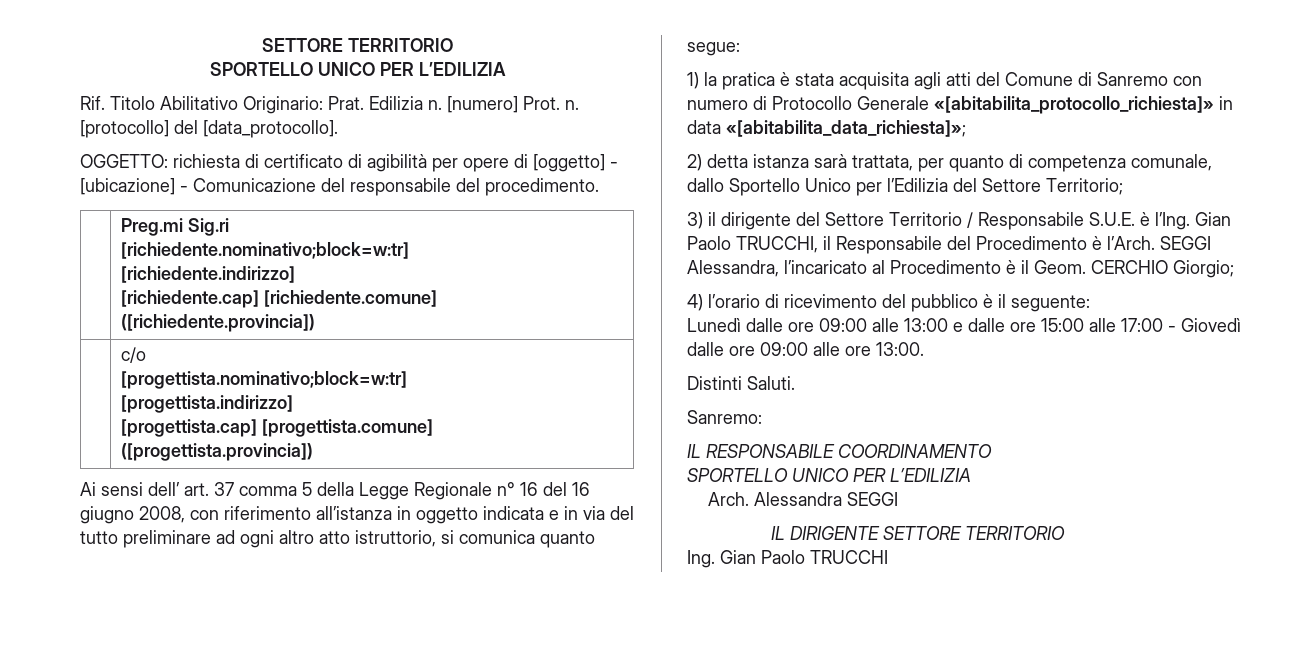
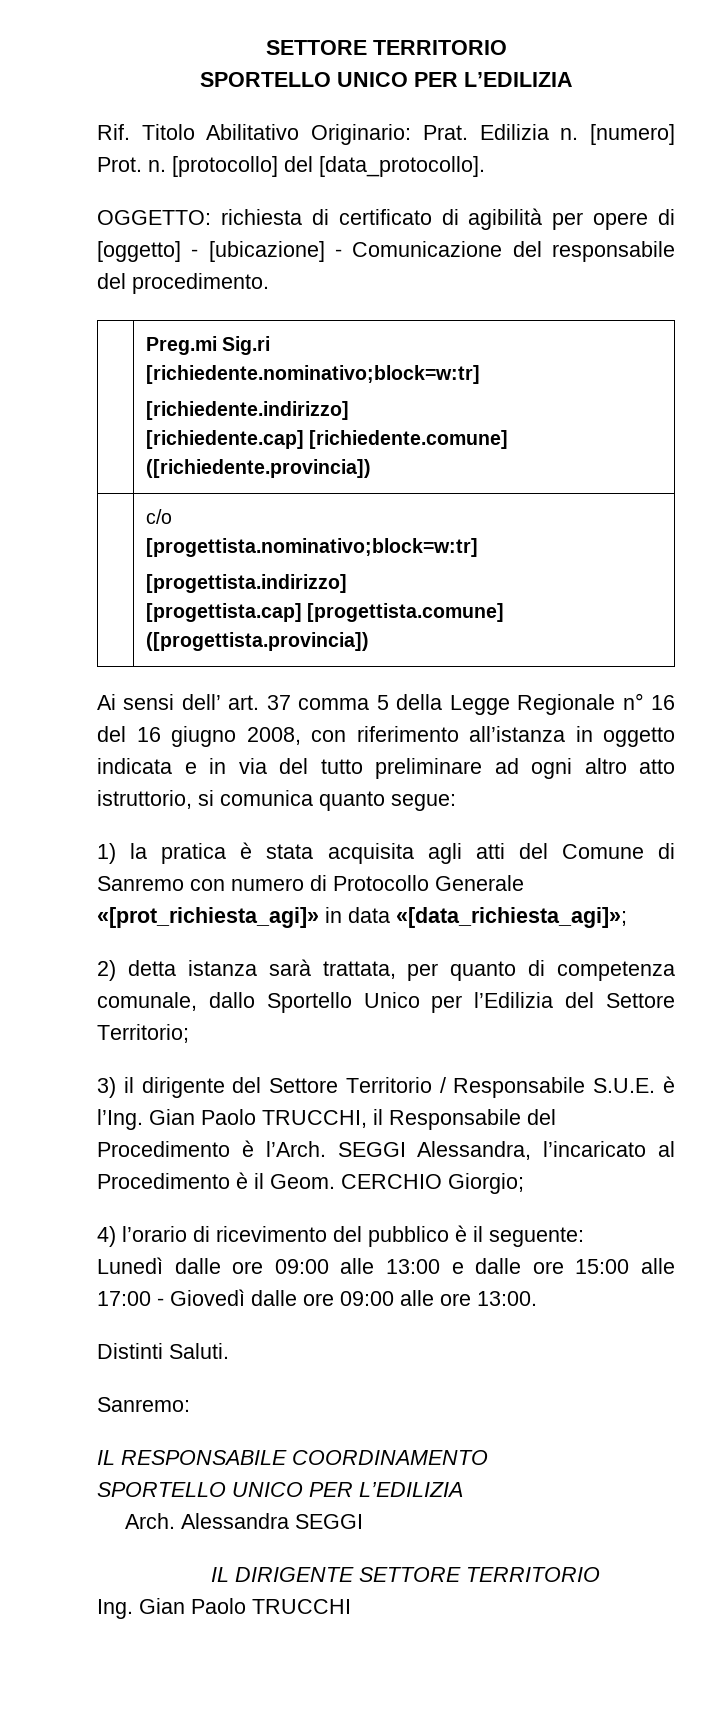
[934,96,1214,114] «[abitabilita_protocollo_richiesta]» -> [97,907,319,928] «[prot_richiesta_agi]»
[726,120,966,137] «[abitabilita_data_richiesta]»; -> [396,907,627,928] «[data_richiesta_agi]»;

